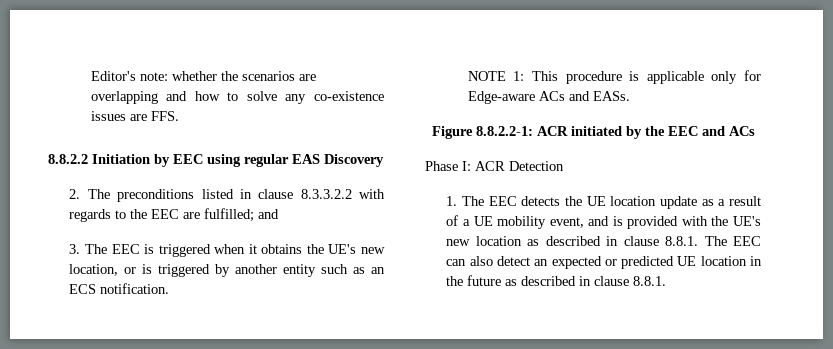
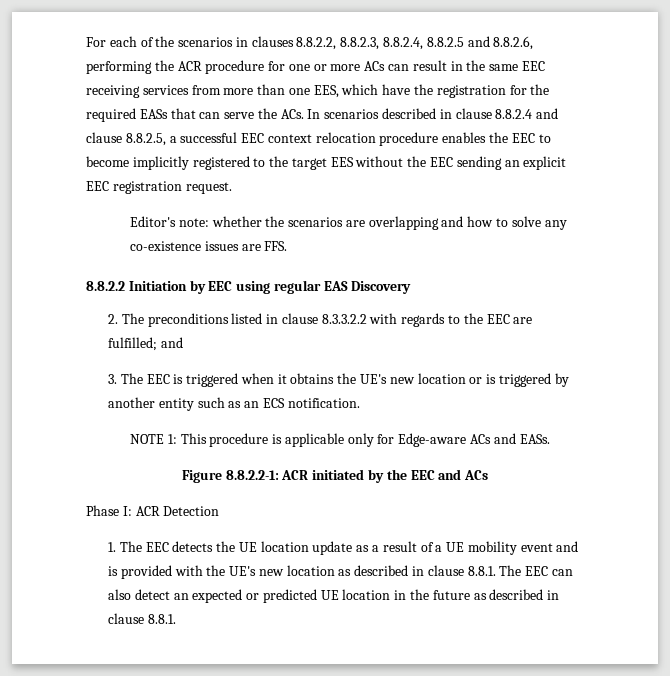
(90, 76) none -> [86,36,534,50] [86,60,545,74] [86,84,550,98] [86,108,559,122] [86,132,551,146] [86,156,567,170] [86,181,232,194] For each of the scenarios in clauses 8.8.2.2, 8.8.2.3, 8.8.2.4, 8.8.2.5 and 8.8.2.6, performing the ACR procedure for one or more ACs can result in the same EEC receiving services from more than one EES, which have the registration for the required EASs that can serve the ACs. In scenarios described in clause 8.8.2.4 and clause 8.8.2.5, a successful EEC context relocation procedure enables the EEC to become implicitly registered to the target EES without the EEC sending an explicit EEC registration request. //
[69,264,119,276] location, -> [417,373,466,384] location
[549,217,584,228] event, -> [520,543,553,552] event

